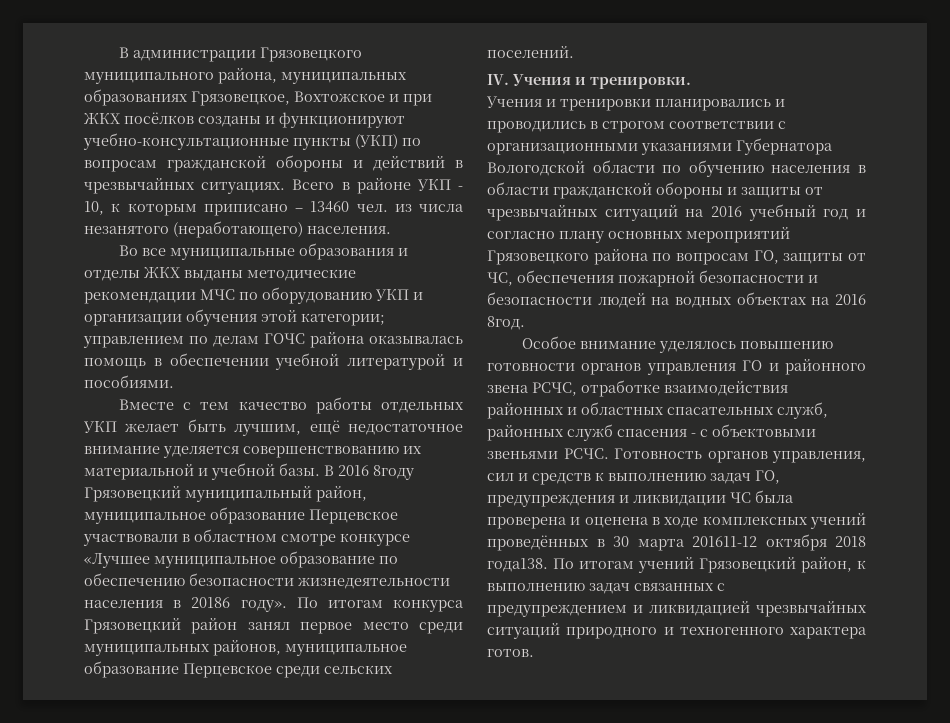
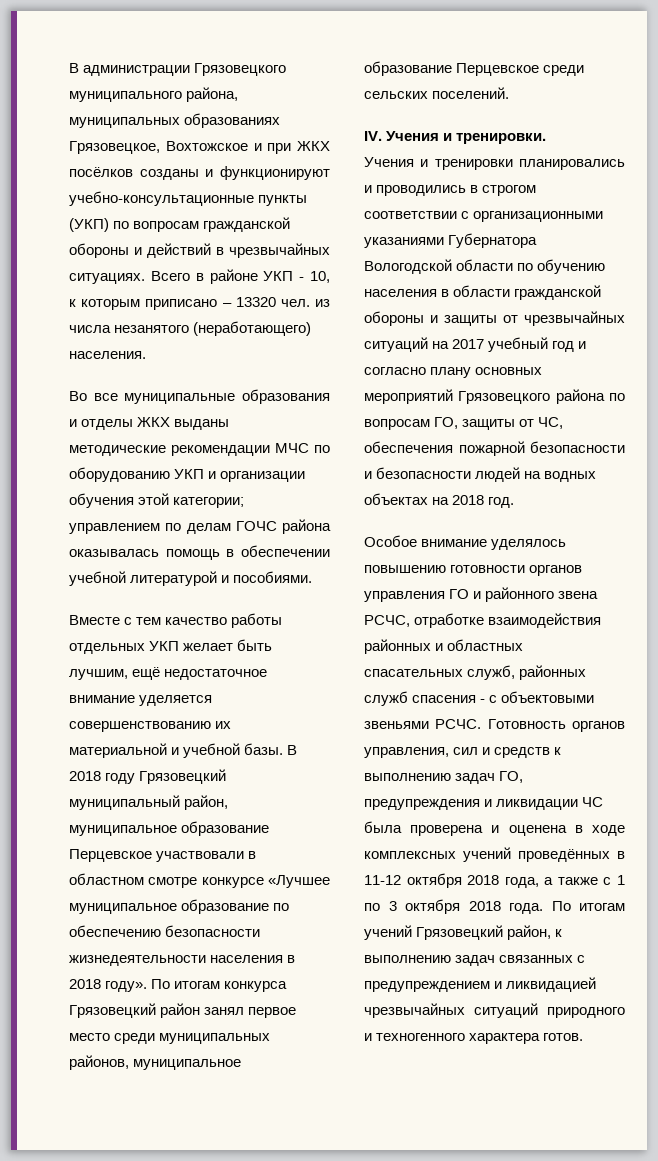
[310,201,350,213] 13460 -> [235,297,276,307] 13320
[338,465,414,480] 2016 8году -> [69,771,136,784] 2018 году
[191,597,231,608] 20186 -> [69,979,101,989] 2018
[711,206,742,217] 2016 -> [452,339,485,349] 2017
[835,294,866,305] [487,316,525,330] 2016 8год. -> [452,495,515,508] 2018 год.
[613,534,866,551] [487,558,548,572] 30 марта 201611-12 октября 2018 года138. -> [364,873,625,888] [364,899,543,914] 11-12 октября 2018 года, а также с 1 по 3 октября 2018 года.

